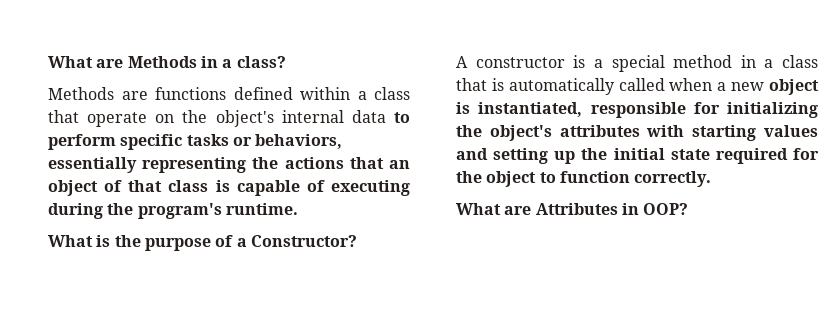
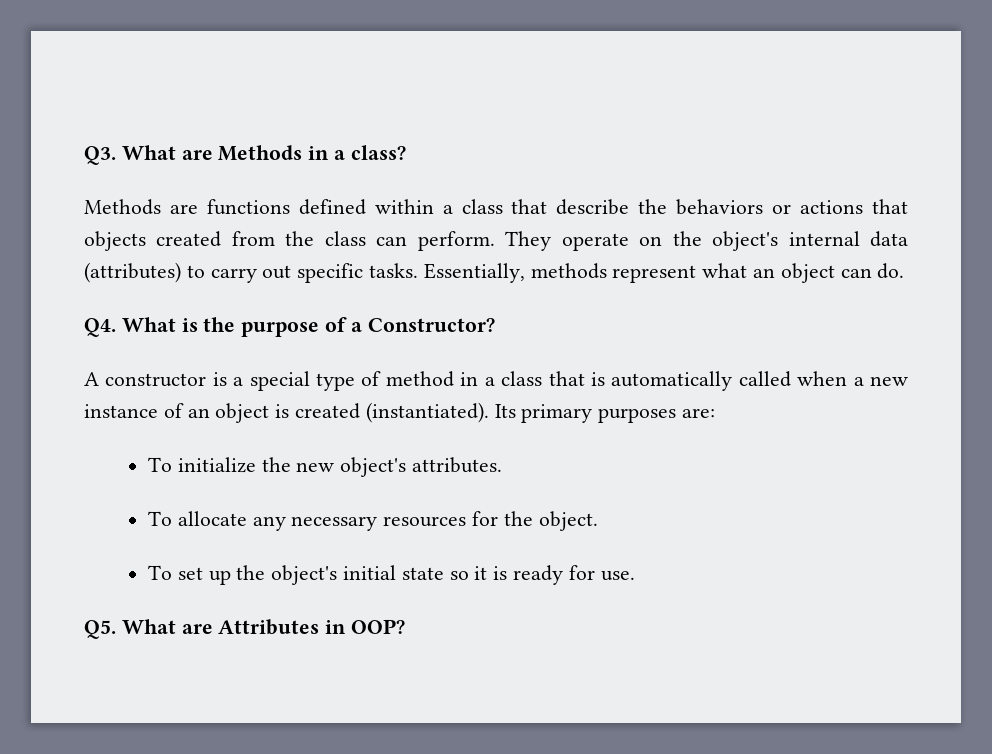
(48, 62) none -> [84,146,116,165] Q3.
(79, 116) none -> [556,199,908,215] [84,231,552,251] describe the behaviors or actions that objects created from the class can perform. They
[394,112,410,123] [48,134,343,150] [48,157,410,173] [48,180,410,196] [48,203,298,219] to perform specific tasks or behaviors, essentially representing the actions that an object of that class is capable of executing during the program's runtime. // -> [84,262,905,283] [84,318,116,337] (attributes) to carry out specific tasks. Essentially, methods represent what an object can do. // Q4.
(665, 63) none -> [316,371,382,391] type of
[769,79,819,95] [456,102,818,118] [456,125,818,141] [456,148,819,164] [456,171,712,187] object is instantiated, responsible for initializing the object's attributes with starting values and setting up the initial state required for the object to function correctly. // -> [84,402,716,423] [147,457,502,477] [147,511,598,531] [147,565,635,585] [84,620,116,639] instance of an object is created (instantiated). Its primary purposes are: // To initialize the new object's attributes. // To allocate any necessary resources for the object. // To set up the object's initial state so it is ready for use. // Q5.

